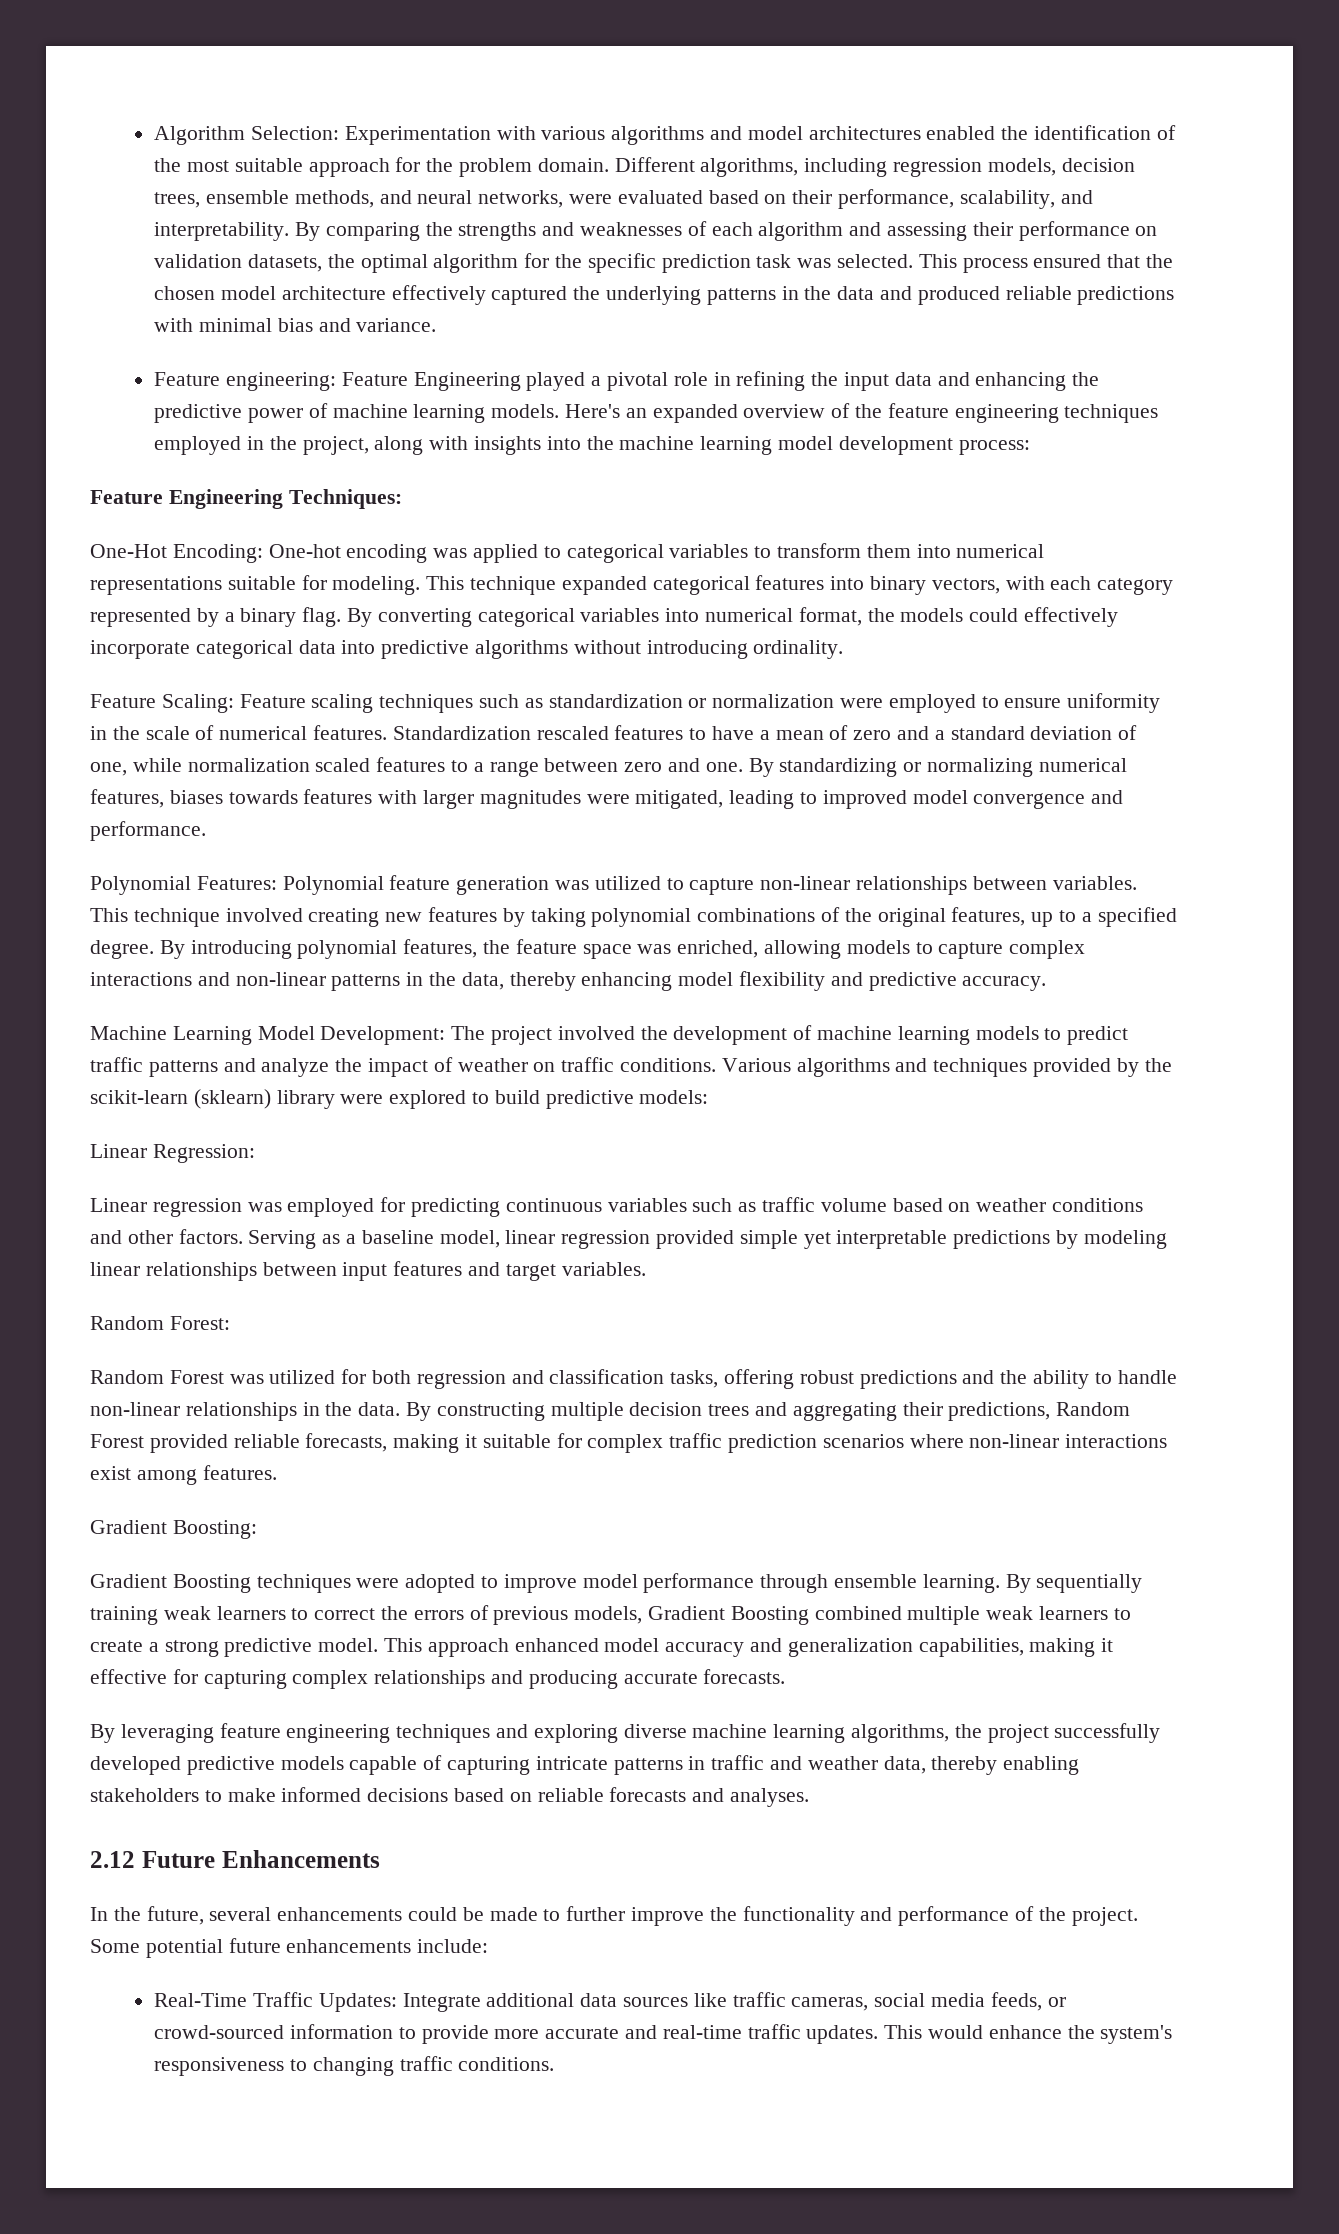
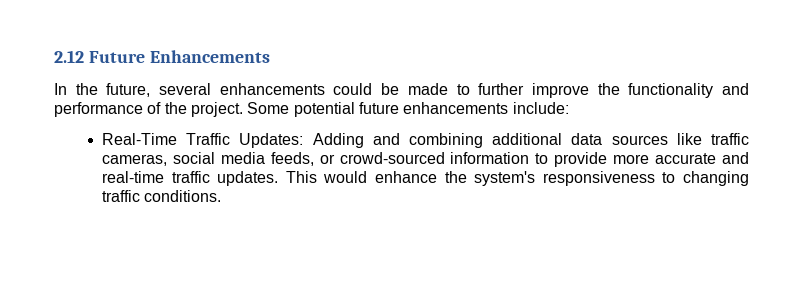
[154,125,1176,145] [154,157,1135,177] [154,189,1093,209] [154,221,1158,241] [154,253,1174,273] [154,285,1175,305] [154,318,437,332] [154,371,1100,391] [154,403,1159,423] [154,436,1030,455] [90,489,402,509] [90,543,1045,563] [90,575,1174,595] [90,607,1119,627] [90,640,844,659] [90,693,1161,713] [90,725,1138,740] [90,757,1127,777] [90,789,1124,809] [90,821,206,841] [90,875,1137,895] [90,907,1177,927] [90,939,1086,959] [90,971,1047,991] [90,1025,1129,1045] [90,1057,1172,1077] [90,1089,709,1109] [90,1144,255,1163] [90,1197,1144,1217] [90,1229,1167,1249] [90,1261,646,1281] [90,1316,230,1330] [90,1369,1177,1389] [90,1402,1131,1421] [90,1433,1168,1453] [90,1465,277,1485] [90,1520,257,1539] [90,1573,1143,1593] [90,1605,1131,1625] [90,1638,1114,1657] [90,1669,786,1689] [90,1723,1161,1743] [90,1755,1080,1775] [90,1787,810,1807] Algorithm Selection: Experimentation with various algorithms and model architectures enabled the identification of the most suitable approach for the problem domain. Different algorithms, including regression models, decision trees, ensemble methods, and neural networks, were evaluated based on their performance, scalability, and interpretability. By comparing the strengths and weaknesses of each algorithm and assessing their performance on validation datasets, the optimal algorithm for the specific prediction task was selected. This process ensured that the chosen model architecture effectively captured the underlying patterns in the data and produced reliable predictions with minimal bias and variance. // Feature engineering: Feature Engineering played a pivotal role in refining the input data and enhancing the predictive power of machine learning models. Here's an expanded overview of the feature engineering techniques employed in the project, along with insights into the machine learning model development process: // Feature Engineering Techniques: // One-Hot Encoding: One-hot encoding was applied to categorical variables to transform them into numerical representations suitable for modeling. This technique expanded categorical features into binary vectors, with each category represented by a binary flag. By converting categorical variables into numerical format, the models could effectively incorporate categorical data into predictive algorithms without introducing ordinality. // Feature Scaling: Feature scaling techniques such as standardization or normalization were employed to ensure uniformity in the scale of numerical features. Standardization rescaled features to have a mean of zero and a standard deviation of one, while normalization scaled features to a range between zero and one. By standardizing or normalizing numerical features, biases towards features with larger magnitudes were mitigated, leading to improved model convergence and performance. // Polynomial Features: Polynomial feature generation was utilized to capture non-linear relationships between variables. This technique involved creating new features by taking polynomial combinations of the original features, up to a specified degree. By introducing polynomial features, the feature space was enriched, allowing models to capture complex interactions and non-linear patterns in the data, thereby enhancing model flexibility and predictive accuracy. // Machine Learning Model Development: The project involved the development of machine learning models to predict traffic patterns and analyze the impact of weather on traffic conditions. Various algorithms and techniques provided by the scikit-learn (sklearn) library were explored to build predictive models: // Linear Regression: // Linear regression was employed for predicting continuous variables such as traffic volume based on weather conditions and other factors. Serving as a baseline model, linear regression provided simple yet interpretable predictions by modeling linear relationships between input features and target variables. // Random Forest: // Random Forest was utilized for both regression and classification tasks, offering robust predictions and the ability to handle non-linear relationships in the data. By constructing multiple decision trees and aggregating their predictions, Random Forest provided reliable forecasts, making it suitable for complex traffic prediction scenarios where non-linear interactions exist among features. // Gradient Boosting: // Gradient Boosting techniques were adopted to improve model performance through ensemble learning. By sequentially training weak learners to correct the errors of previous models, Gradient Boosting combined multiple weak learners to create a strong predictive model. This approach enhanced model accuracy and generalization capabilities, making it effective for capturing complex relationships and producing accurate forecasts. // By leveraging feature engineering techniques and exploring diverse machine learning algorithms, the project successfully developed predictive models capable of capturing intricate patterns in traffic and weather data, thereby enabling stakeholders to make informed decisions based on reliable forecasts and analyses. // -> (54, 56) none
[402,1993,481,2012] Integrate -> [312,133,484,148] Adding and combining

